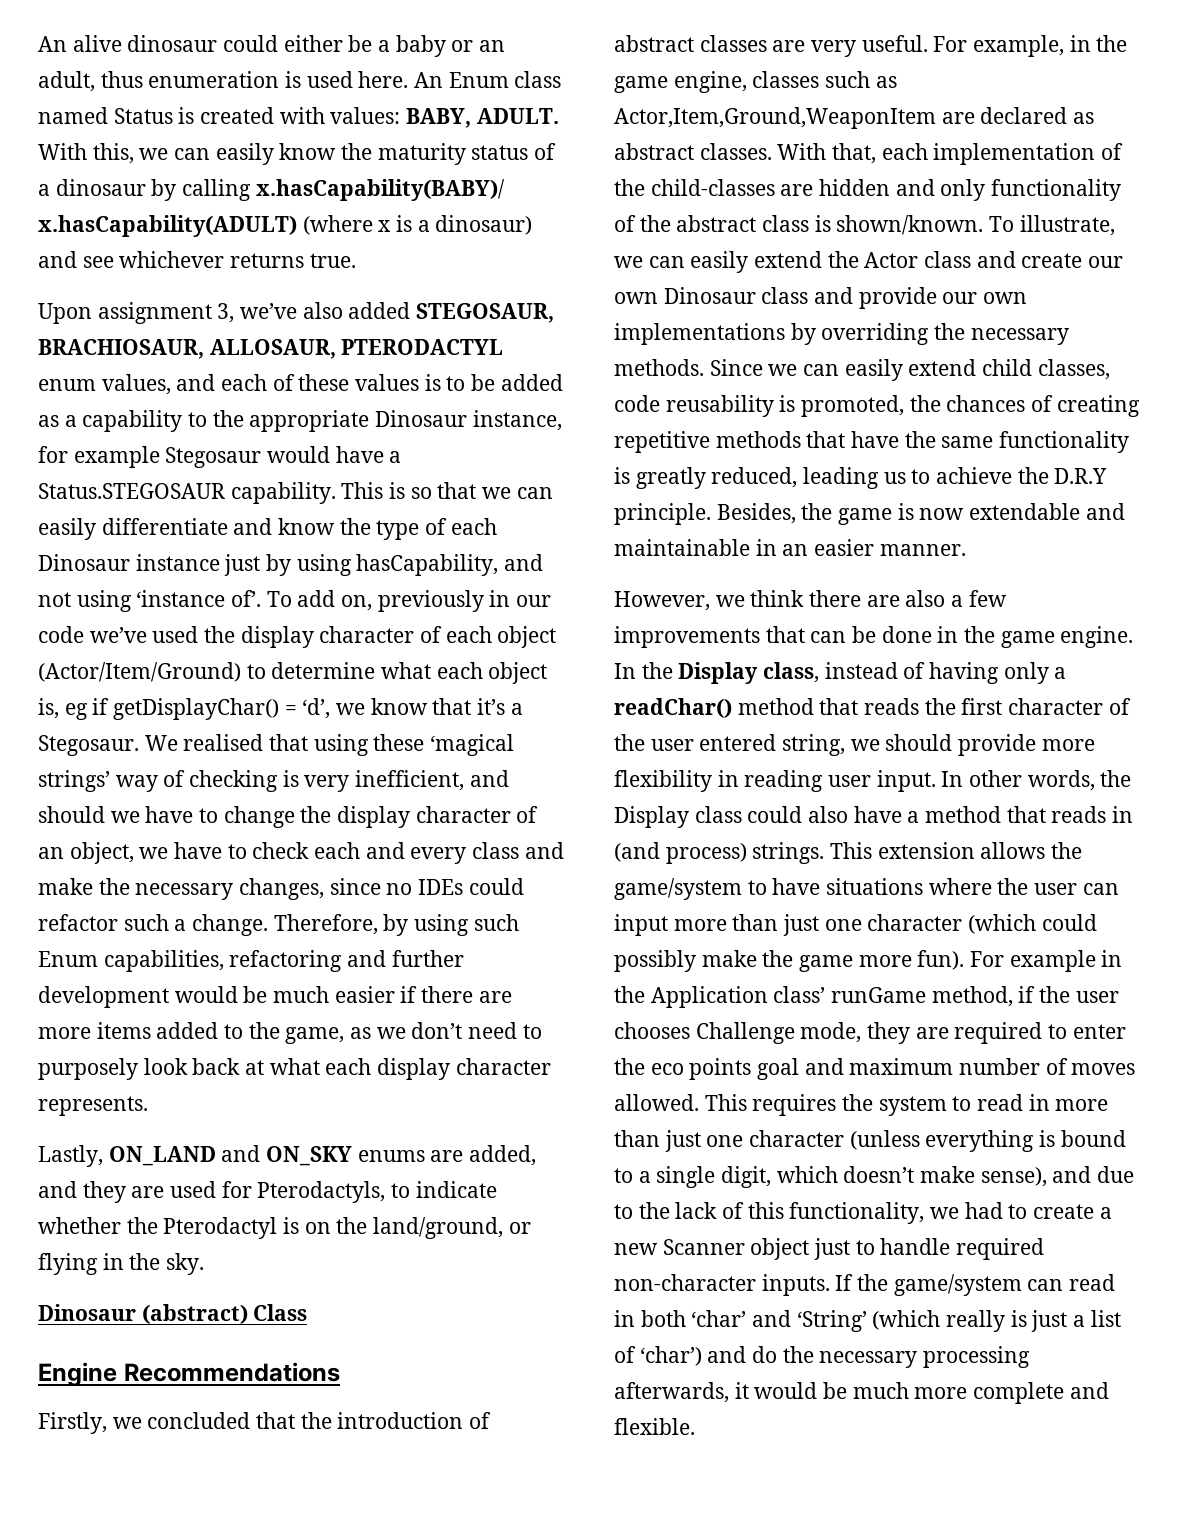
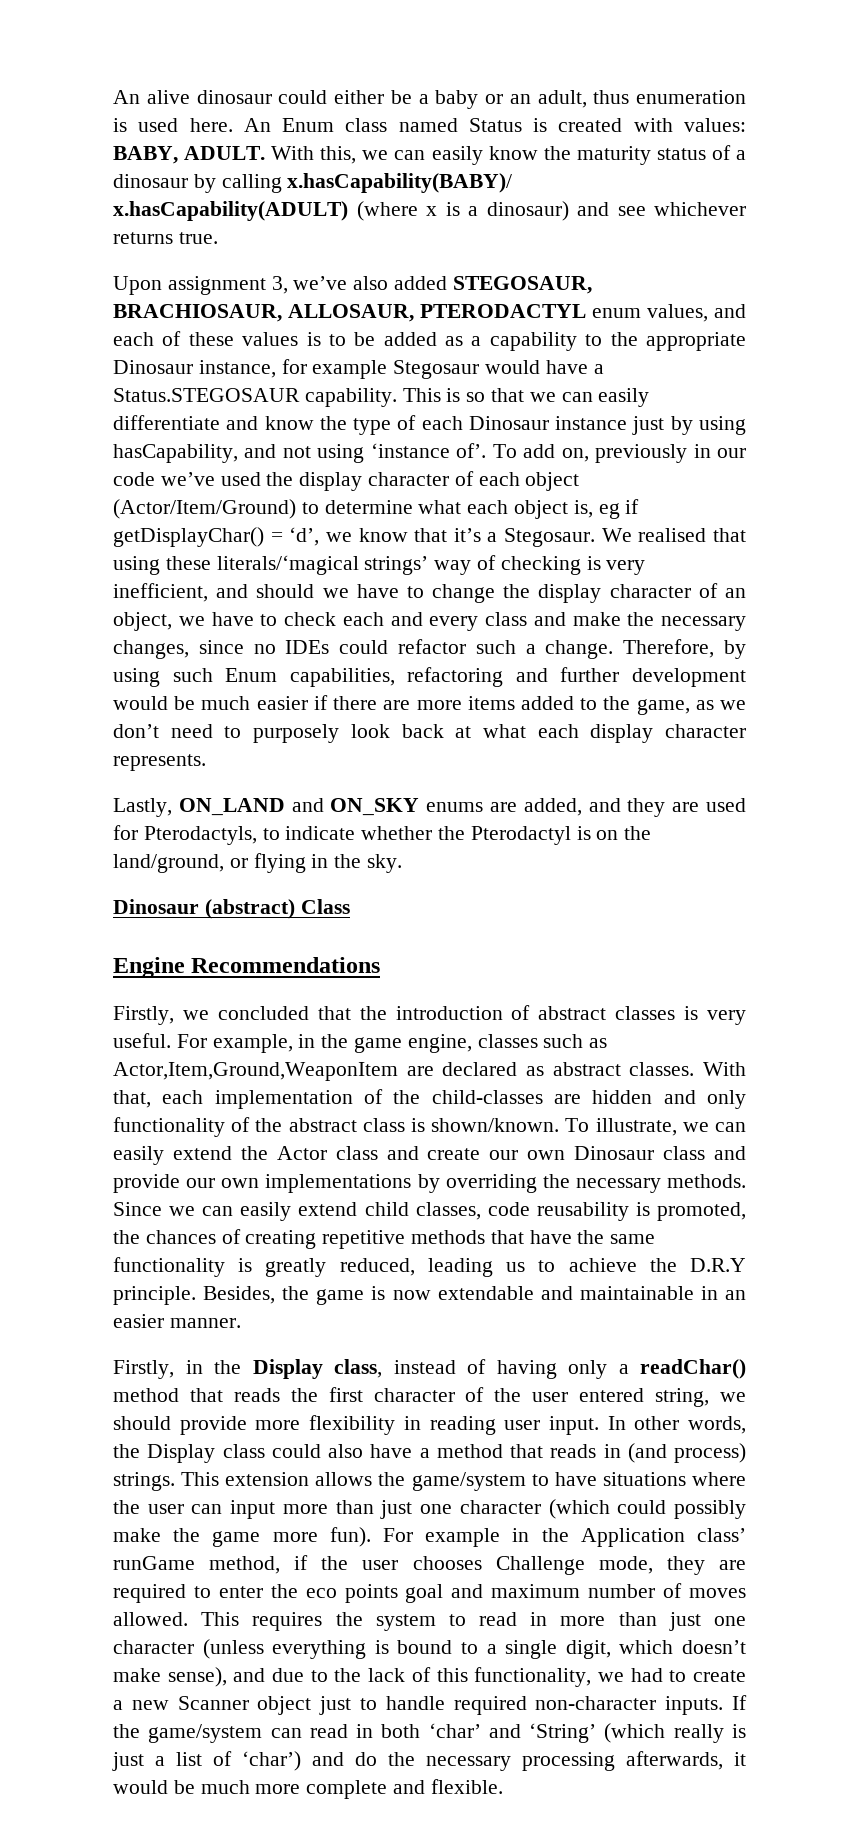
[430,734,515,756] ‘magical -> [216,555,359,575] literals/‘magical
[772,40,806,52] are -> [684,1006,699,1020] is
[614,590,1007,611] [614,626,1134,648] [614,663,636,679] However, we think there are also a few improvements that can be done in the game engine. In -> [113,1360,203,1379] Firstly, in

